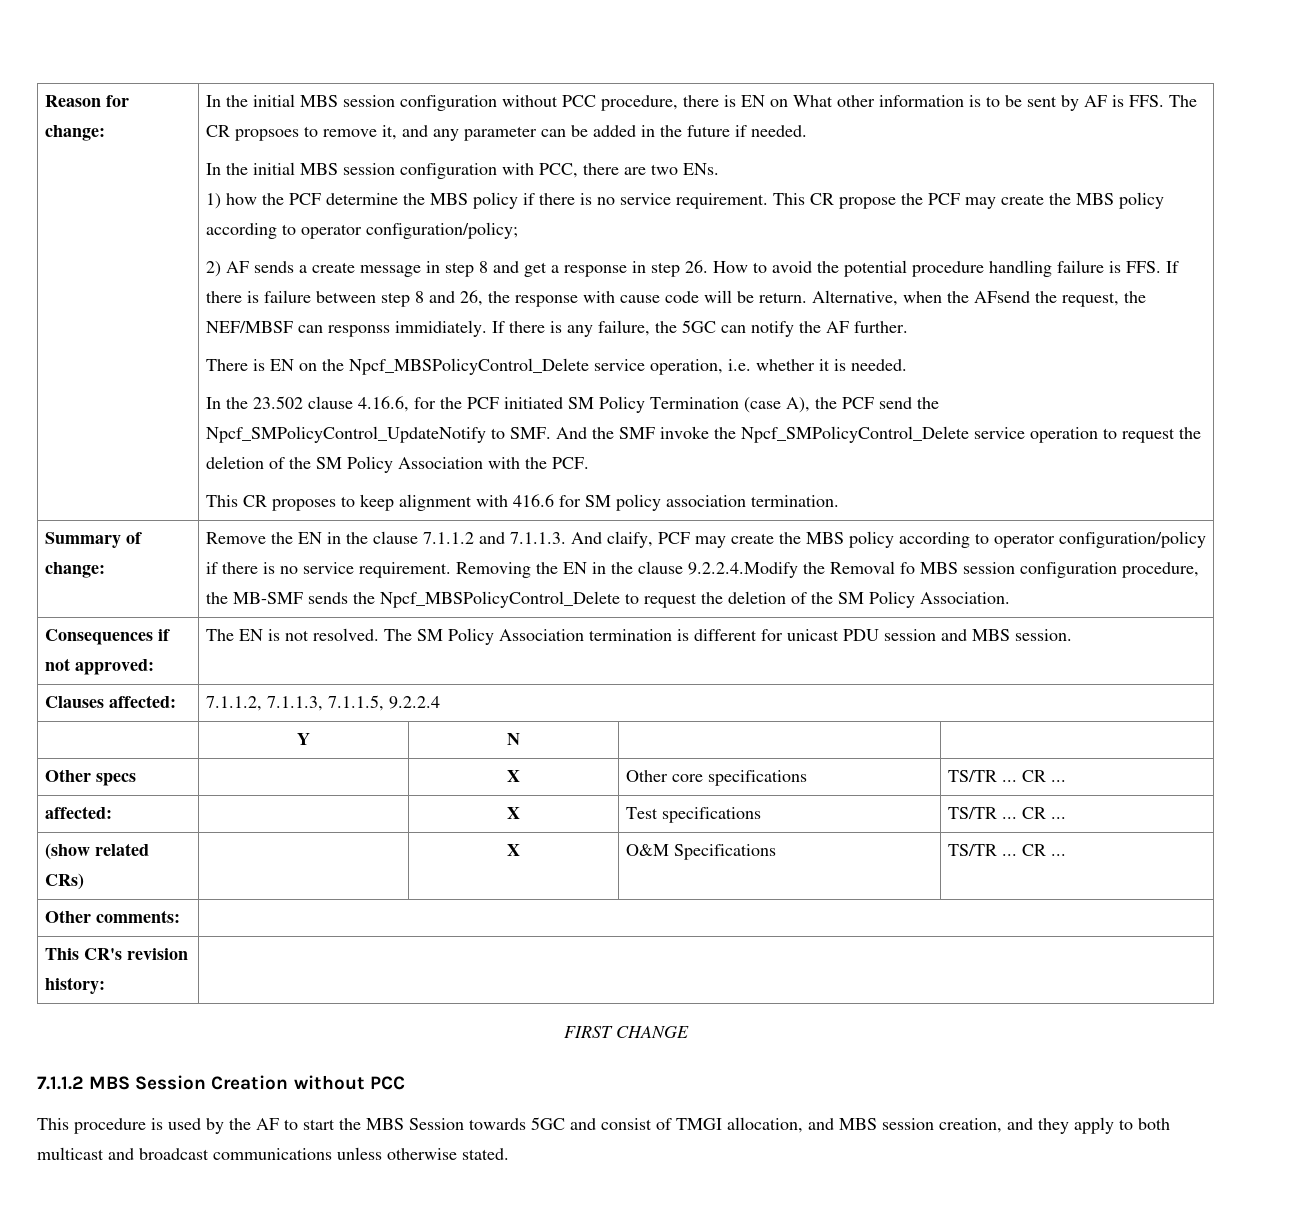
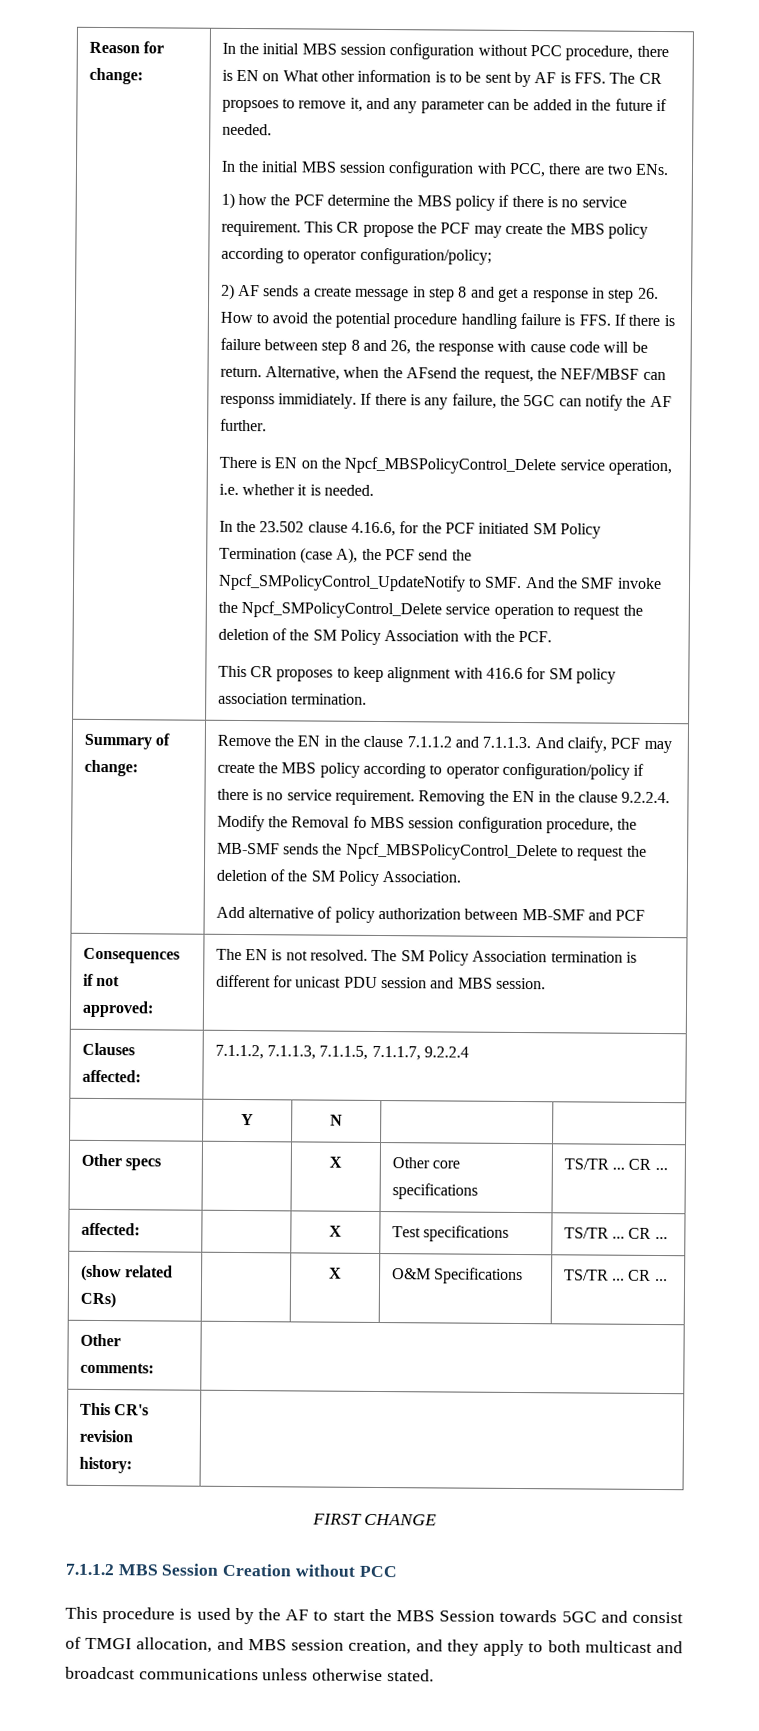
[687,562,798,578] 9.2.2.4.Modify -> [621,791,671,804] [216,814,265,832] 9.2.2.4. Modify
(1010, 598) none -> [215,906,646,923] // Add alternative of policy authorization between MB-SMF and PCF
(384, 703) none -> [371,1045,421,1061] 7.1.1.7,

